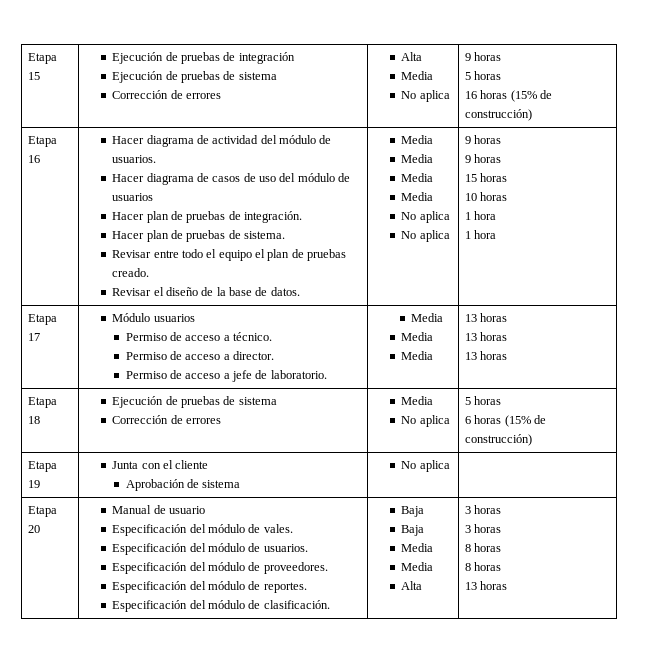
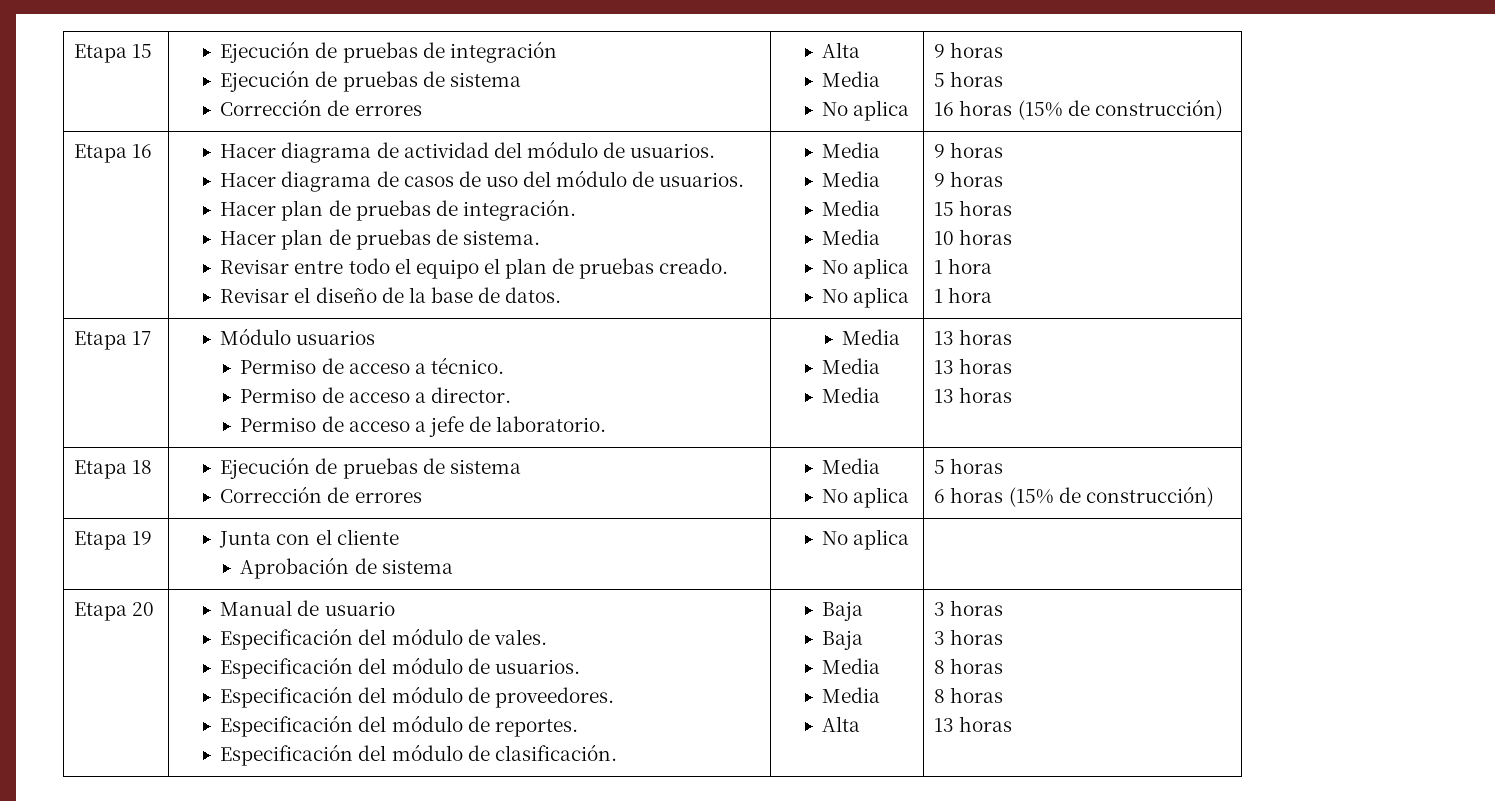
[112,193,154,201] usuarios -> [659,172,745,187] usuarios.

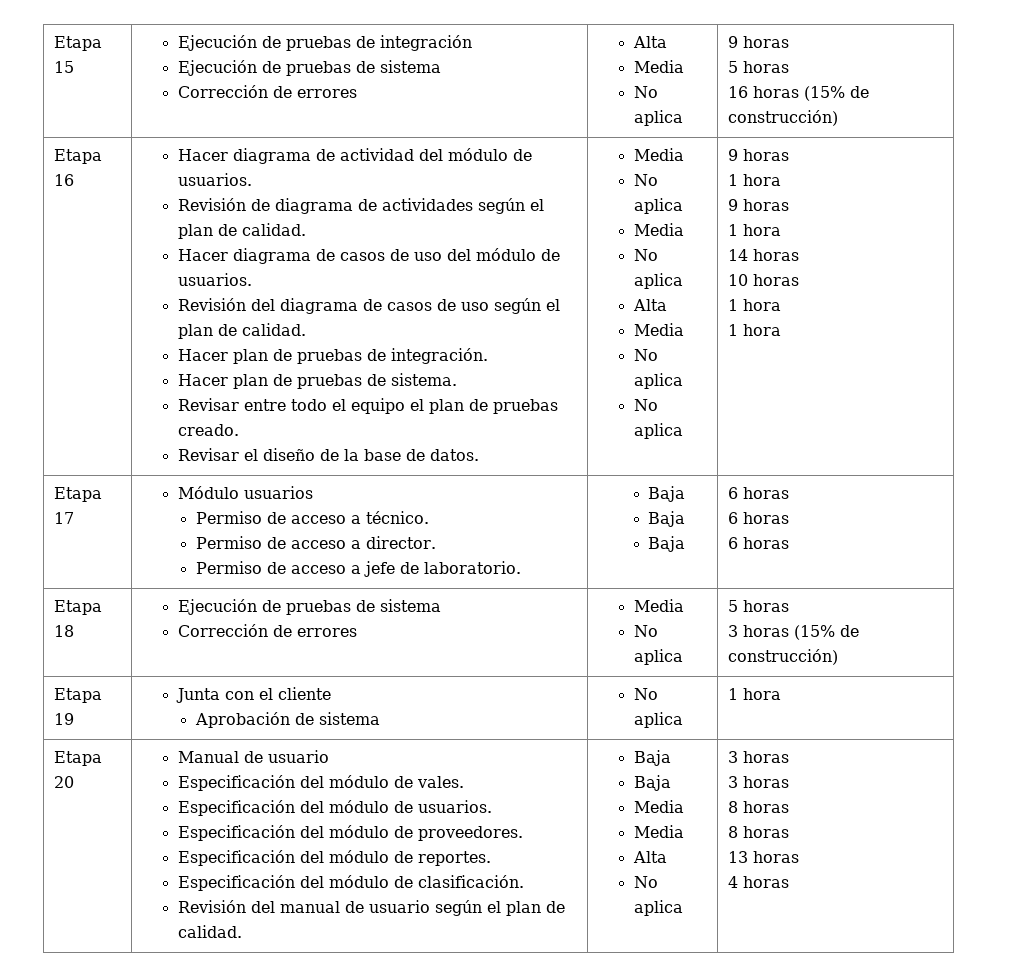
(716, 150) none -> [177,198,544,214] [177,223,306,239] // Revisión de diagrama de actividades según el plan de calidad.
(745, 179) none -> [177,298,560,314] [177,323,306,339] // Revisión del diagrama de casos de uso según el plan de calidad.
[822,171,881,187] [822,200,881,216] // Media // Media -> [633,174,658,186] [633,198,683,214] [633,223,684,236] [633,249,658,261] [633,273,683,289] [632,299,667,311] // No aplica // Media // No aplica // Alta
[934,171,1004,187] [934,202,955,216] // 9 horas // 15 -> [727,174,781,186] [727,199,789,211] [727,224,781,236] [727,249,748,261] // 1 hora // 9 horas // 1 hora // 14
[841,329,900,345] [822,358,881,374] [822,387,881,403] [934,329,1013,345] [934,358,1013,374] [934,389,955,403] Media // Media // Media | 13 horas // 13 horas // 13 -> [648,486,686,502] [648,511,686,527] [648,536,686,552] [727,487,789,499] [727,512,789,524] [727,537,738,549] Baja // Baja // Baja | 6 horas // 6 horas // 6
[934,489,946,503] 6 -> [727,625,738,637] 3
(910, 539) none -> [727,688,781,700] 1 hora
(617, 752) none -> [177,900,565,916] [177,925,242,938] // Revisión del manual de usuario según el plan de calidad.
(861, 724) none -> [633,876,658,888] [633,900,683,916] // No aplica
(1013, 724) none -> [727,876,789,888] // 4 horas

